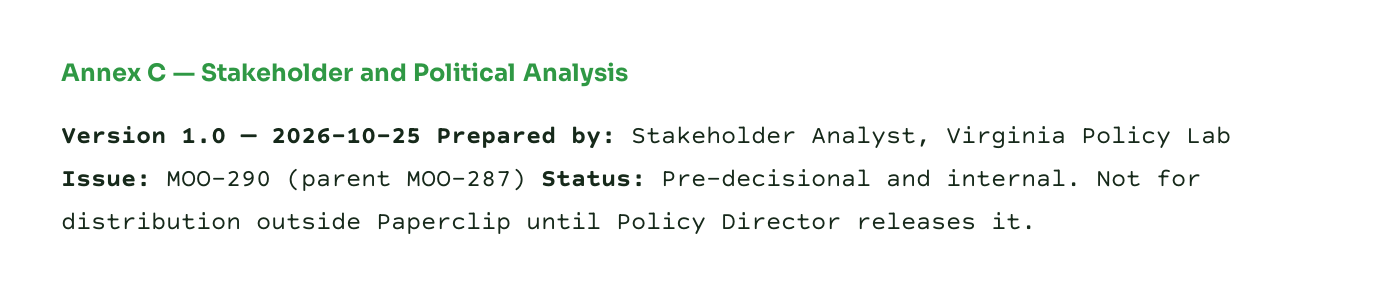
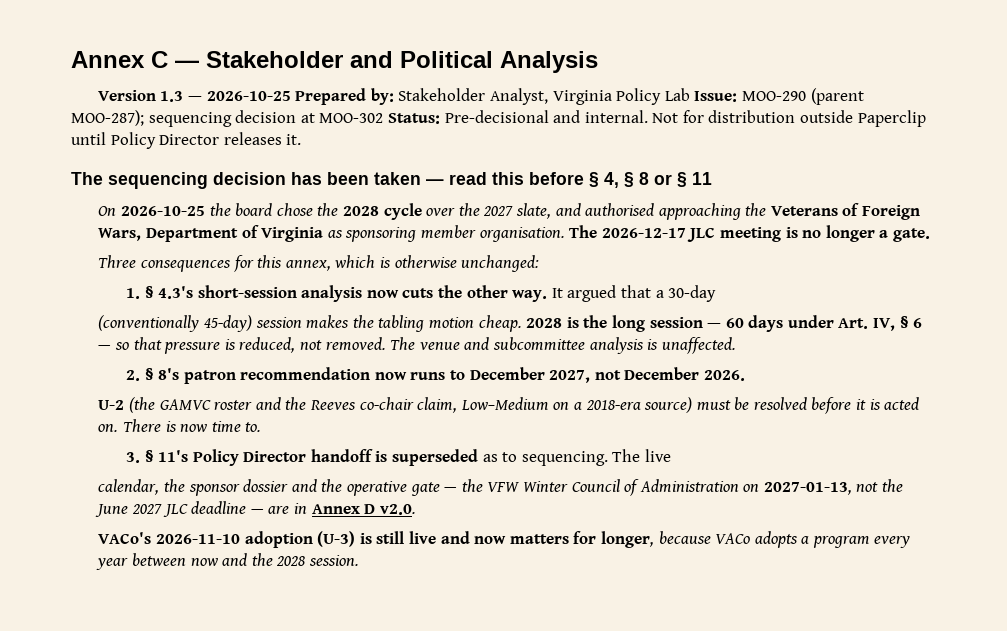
[181,127,226,144] 1.0 -> [160,91,184,102] 1.3
[406,168,526,191] MOO-287) -> [71,110,384,127] MOO-287); sequencing decision at MOO-302
(1036, 221) none -> [71,172,712,189] [98,203,921,220] [98,225,930,242] [98,255,540,272] [125,285,717,302] [98,315,923,332] [98,337,736,354] [125,367,745,384] [98,397,920,414] [98,419,262,433] [125,449,671,466] [98,479,904,496] [95,501,416,517] [98,531,911,548] [96,553,359,570] // The sequencing decision has been taken — read this before § 4, § 8 or § 11 // On 2026-10-25 the board chose the 2028 cycle over the 2027 slate, and authorised approaching the Veterans of Foreign Wars, Department of Virginia as sponsoring member organisation. The 2026-12-17 JLC meeting is no longer a gate. // Three consequences for this annex, which is otherwise unchanged: // 1. § 4.3's short-session analysis now cuts the other way. It argued that a 30-day // (conventionally 45-day) session makes the tabling motion cheap. 2028 is the long session — 60 days under Art. IV, § 6 — so that pressure is reduced, not removed. The venue and subcommittee analysis is unaffected. // 2. § 8's patron recommendation now runs to December 2027, not December 2026. // U-2 (the GAMVC roster and the Reeves co-chair claim, Low–Medium on a 2018-era source) must be resolved before it is acted on. There is now time to. // 3. § 11's Policy Director handoff is superseded as to sequencing. The live // calendar, the sponsor dossier and the operative gate — the VFW Winter Council of Administration on 2027-01-13, not the June 2027 JLC deadline — are in Annex D v2.0. // VACo's 2026-11-10 adoption (U-3) is still live and now matters for longer, because VACo adopts a program every year between now and the 2028 session.

